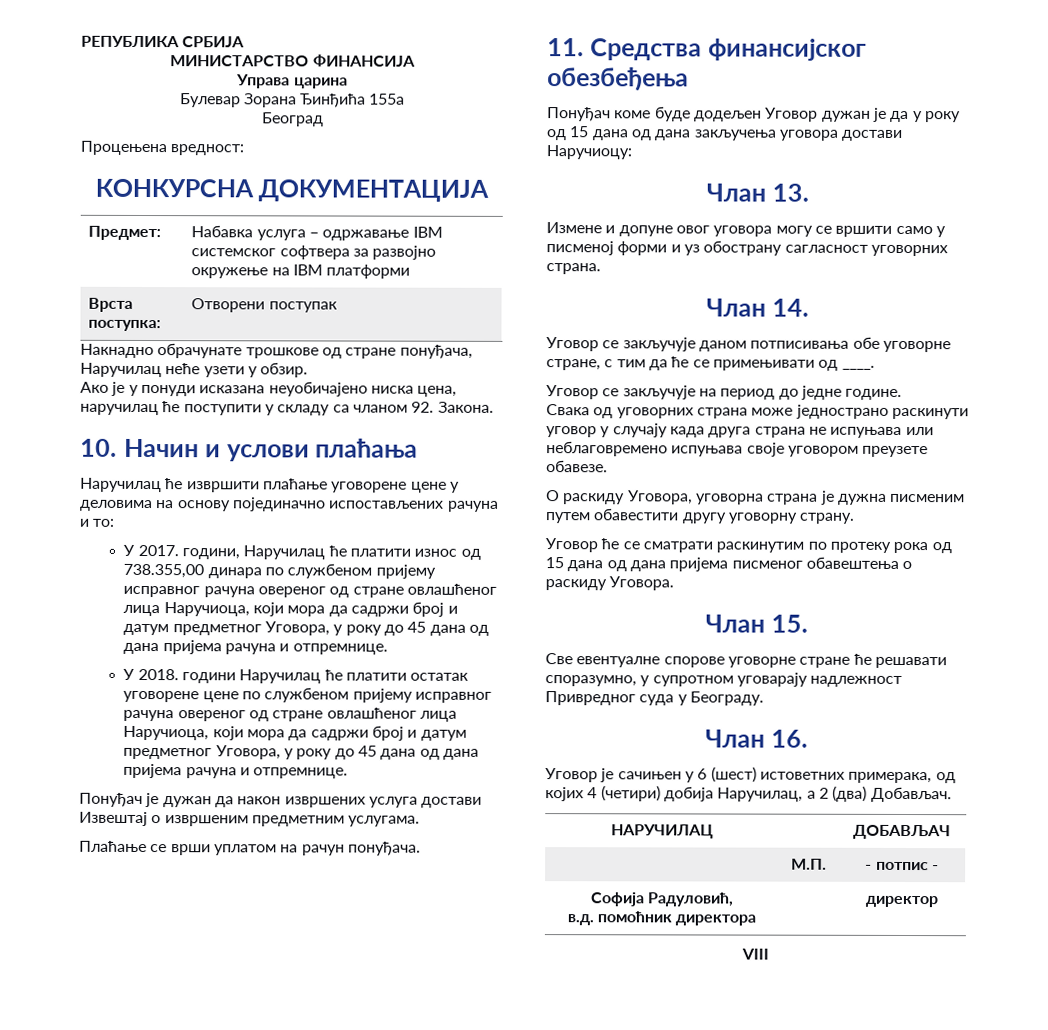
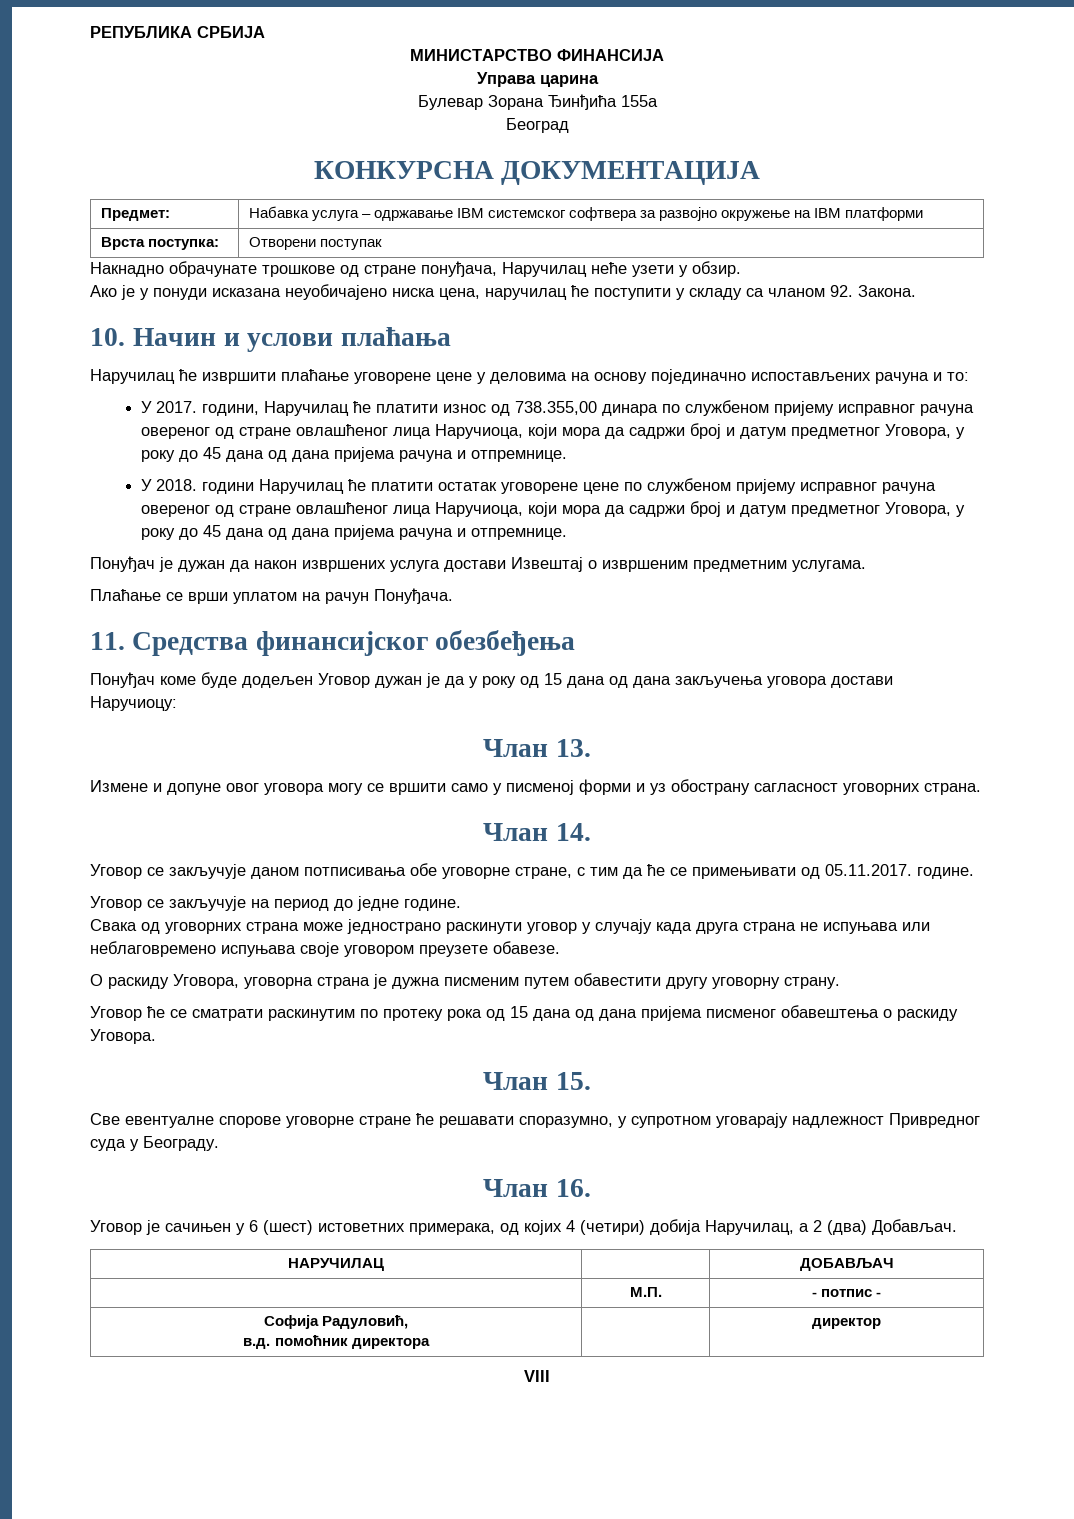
[80,140,245,156] // Процењена вредност: -> (569, 125) none
[347,841,421,856] понуђача. -> [374,588,453,604] Понуђача.
[841,365,875,370] ____. -> [825,864,974,879] 05.11.2017. године.

